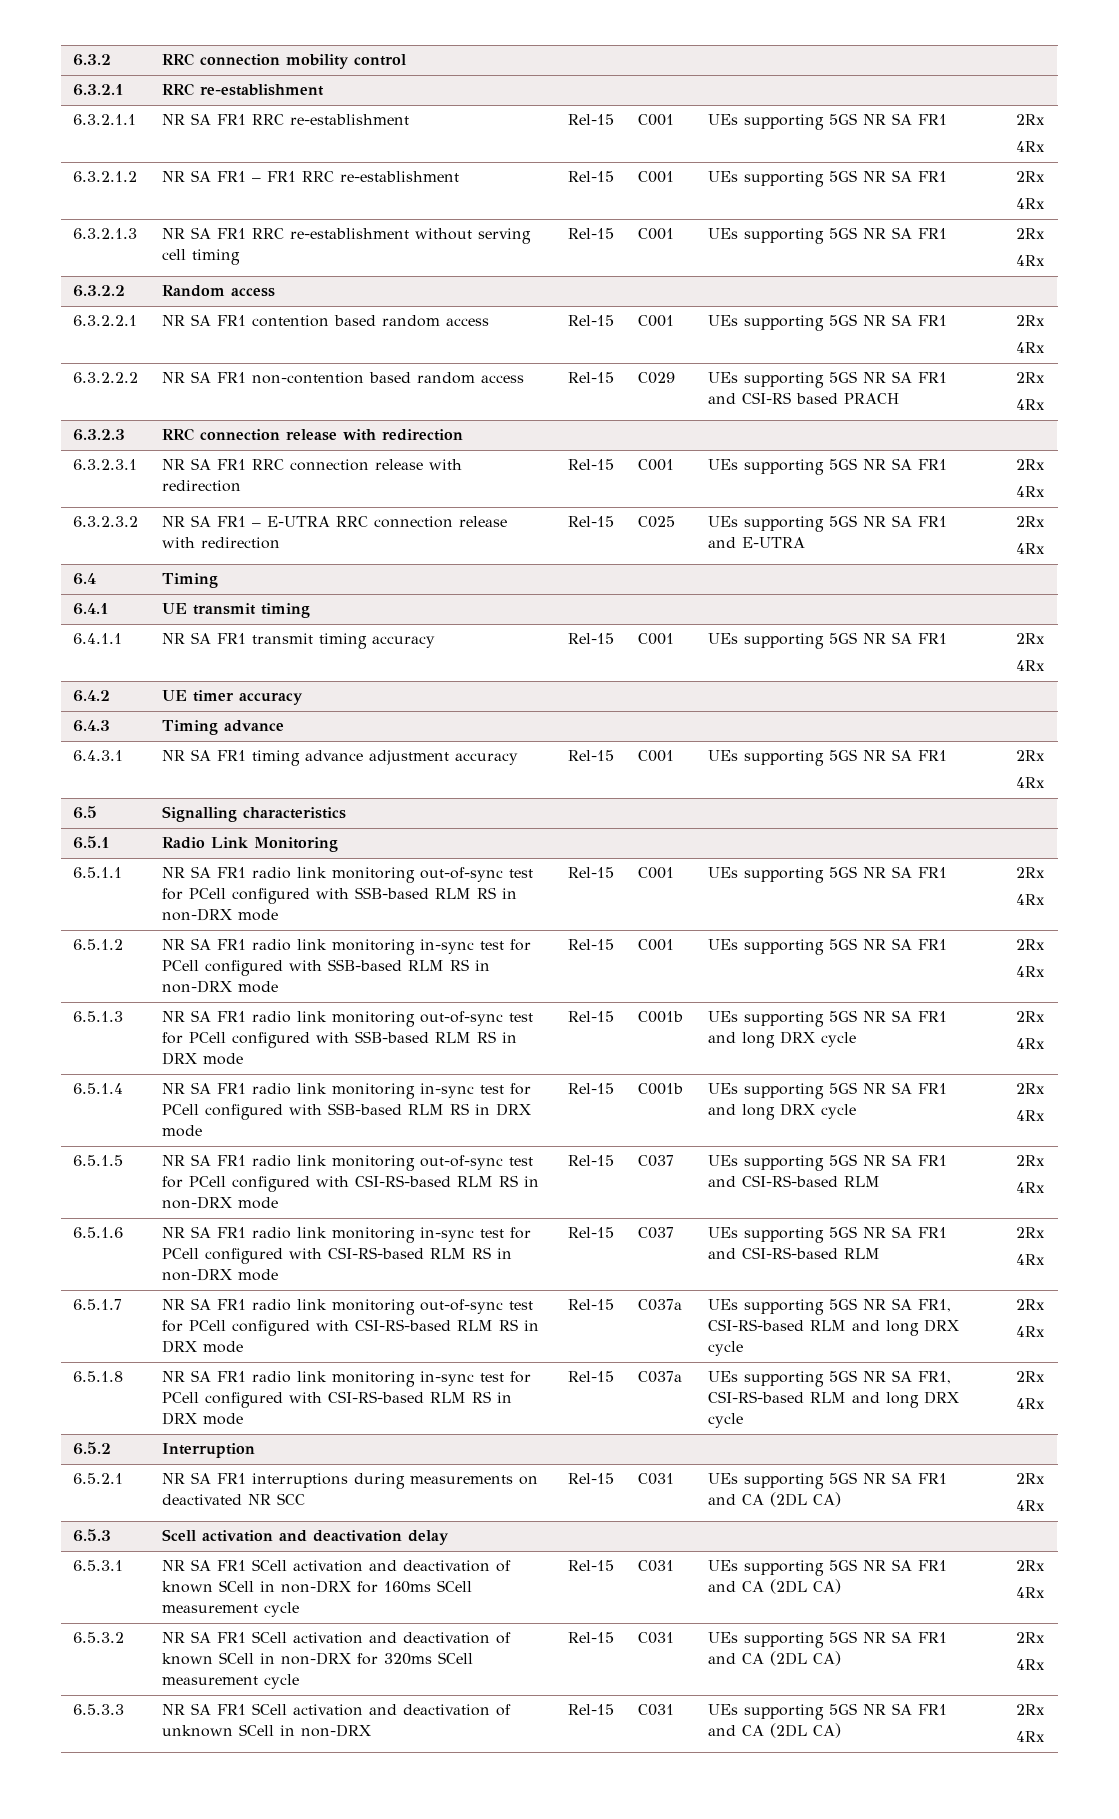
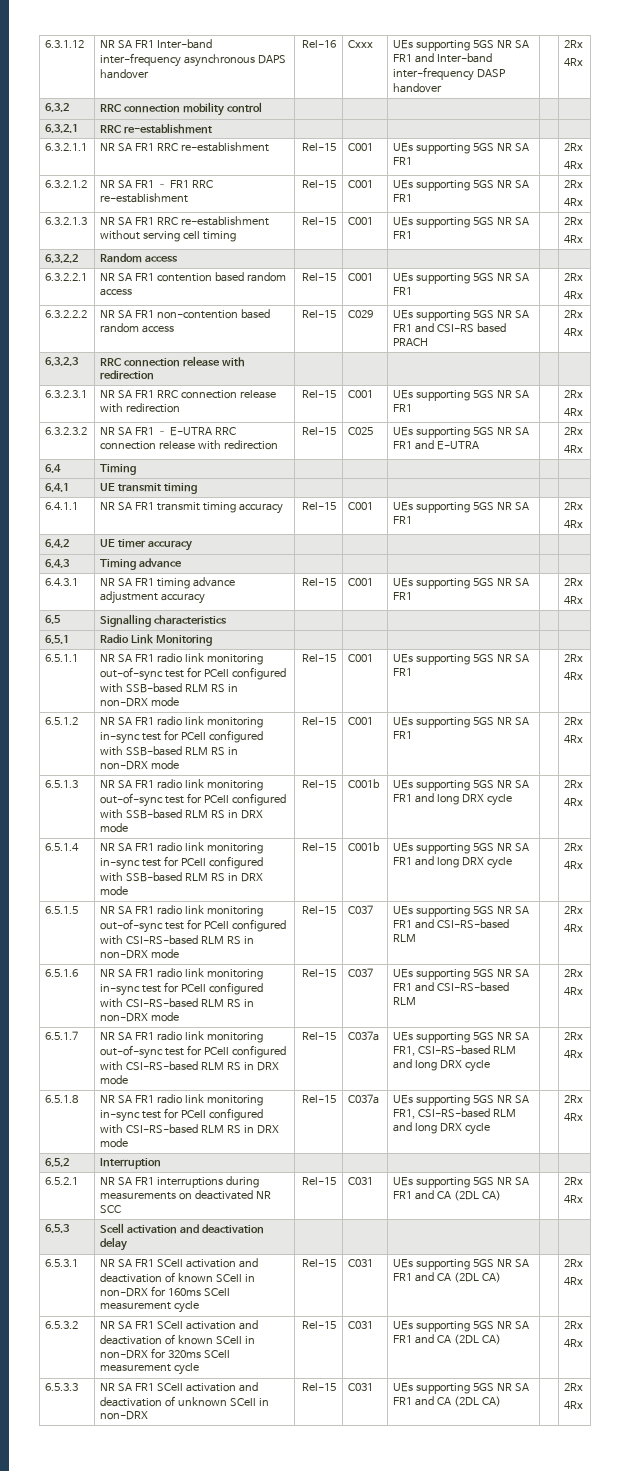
(72, 60) none -> [45,40,85,48] [100,39,213,49] [100,53,287,67] [100,69,150,79] [301,40,336,48] [348,40,374,48] [393,40,530,51] [393,53,493,63] [393,67,507,81] [393,83,443,93] [564,40,584,48] [564,58,584,66] 6.3.1.12 | NR SA FR1 Inter-band inter-frequency asynchronous DAPS handover | Rel-16 | Cxxx | UEs supporting 5GS NR SA FR1 and Inter-band inter-frequency DASP handover | | 2Rx // 4Rx //

